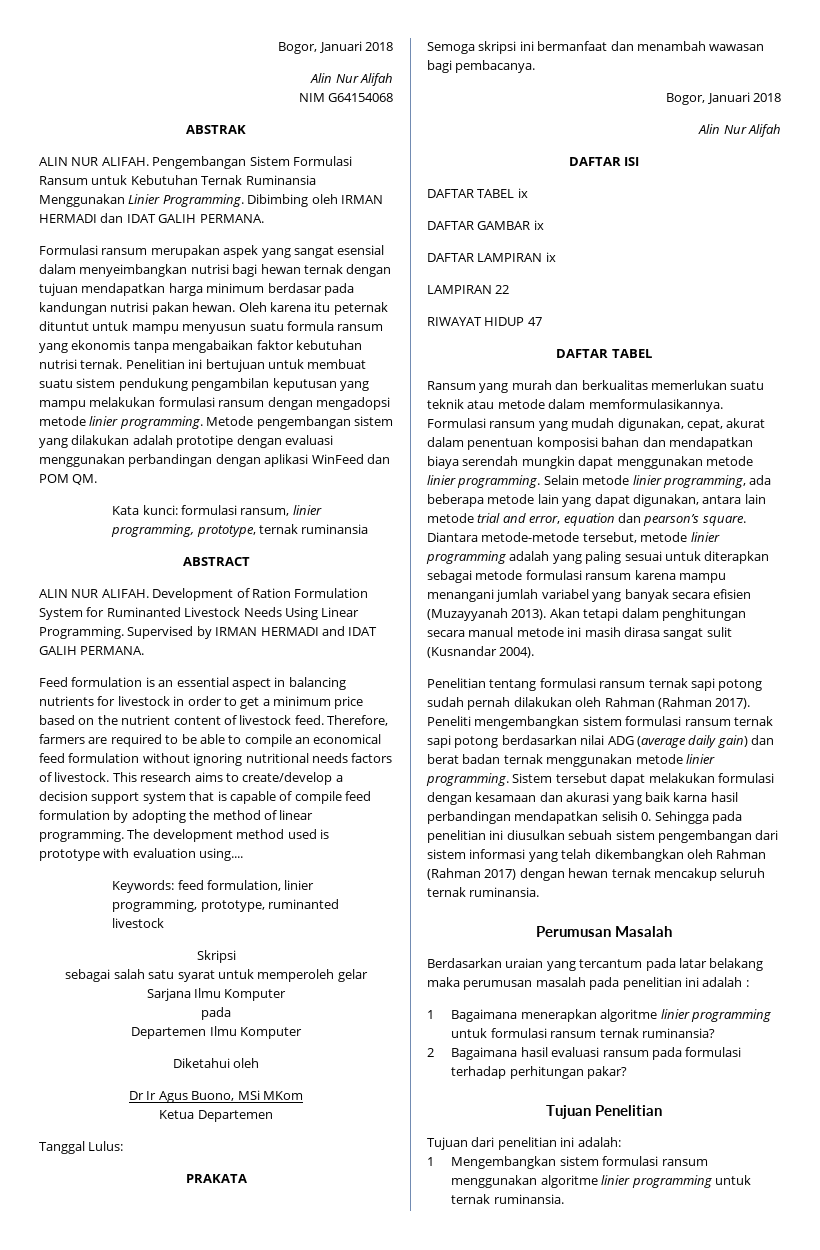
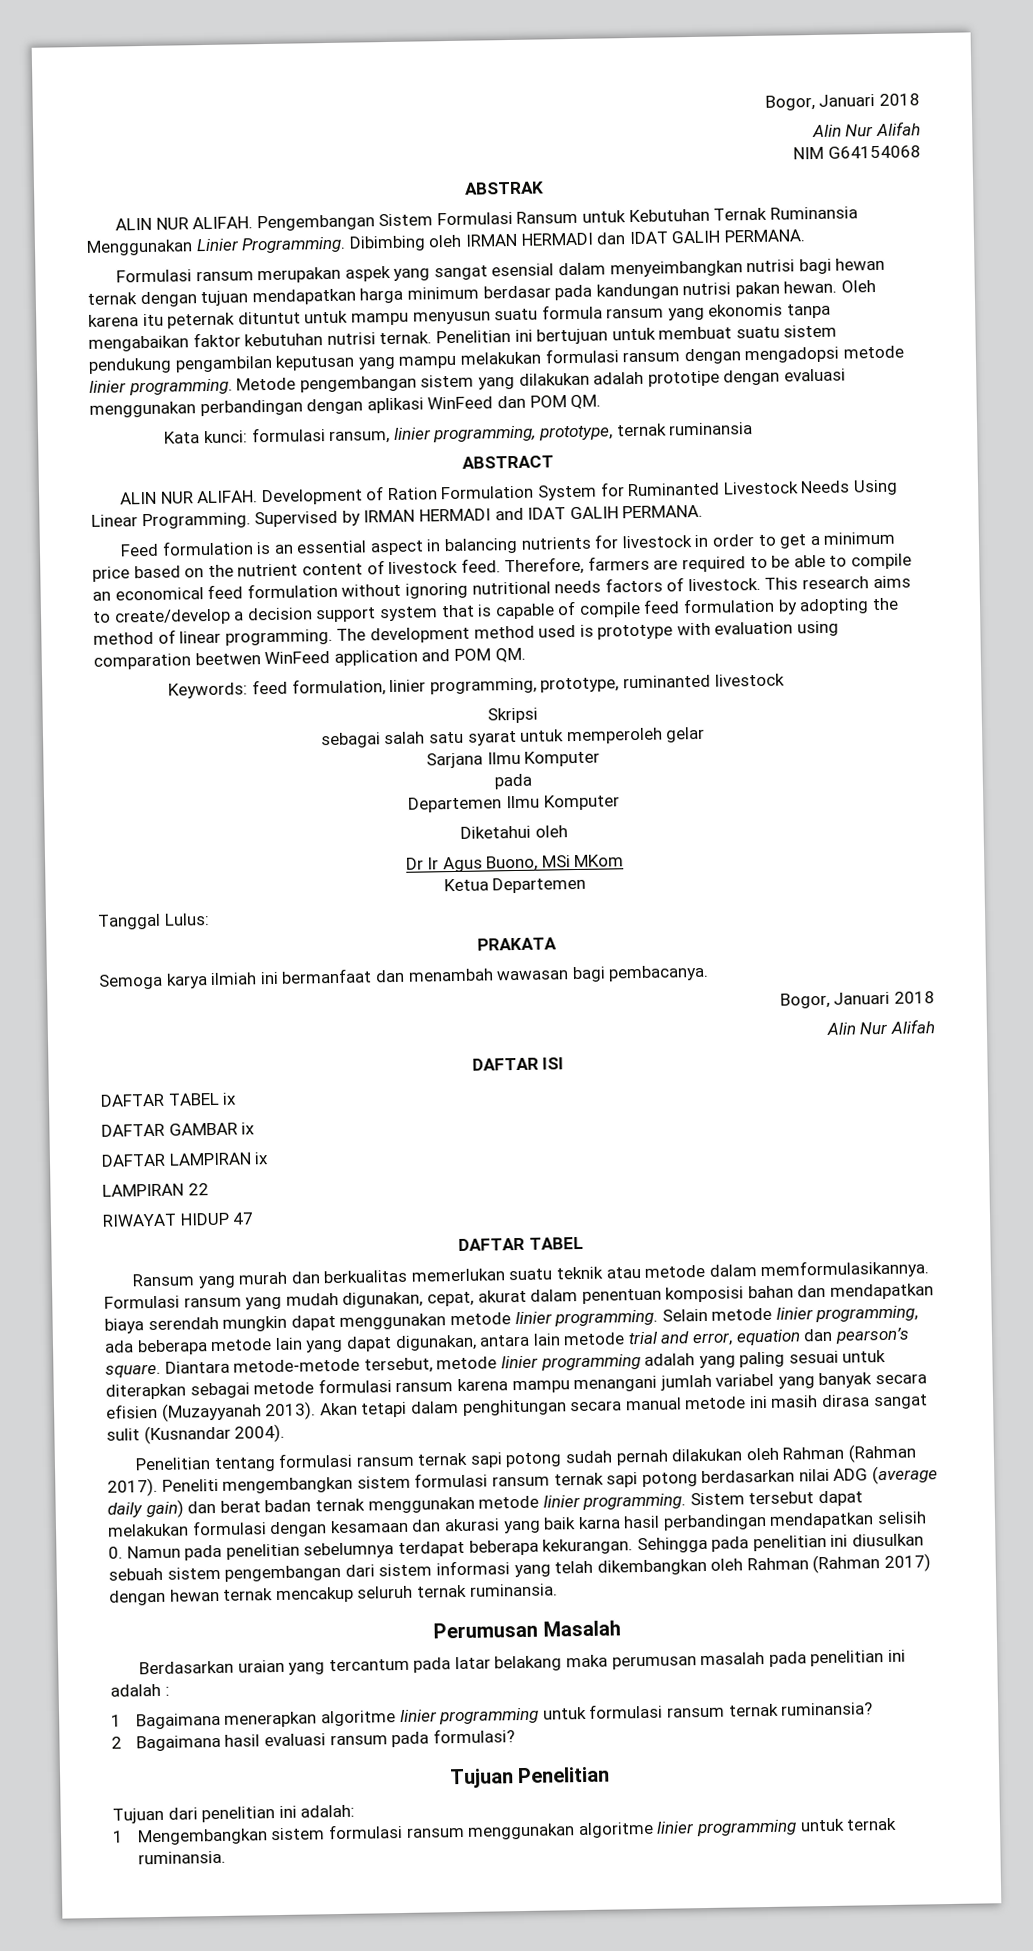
[199,848,244,861] using.... -> [797,620,840,637] [93,647,526,670] using comparation beetwen WinFeed application and POM QM.
[478,41,517,54] skripsi -> [165,972,258,989] karya ilmiah
(652, 816) none -> [126,1538,634,1561] Namun pada penelitian sebelumnya terdapat beberapa kekurangan.
[685,1047,742,1057] [451,1066,628,1079] formulasi terhadap perhitungan pakar? -> [432,1728,515,1744] formulasi?

